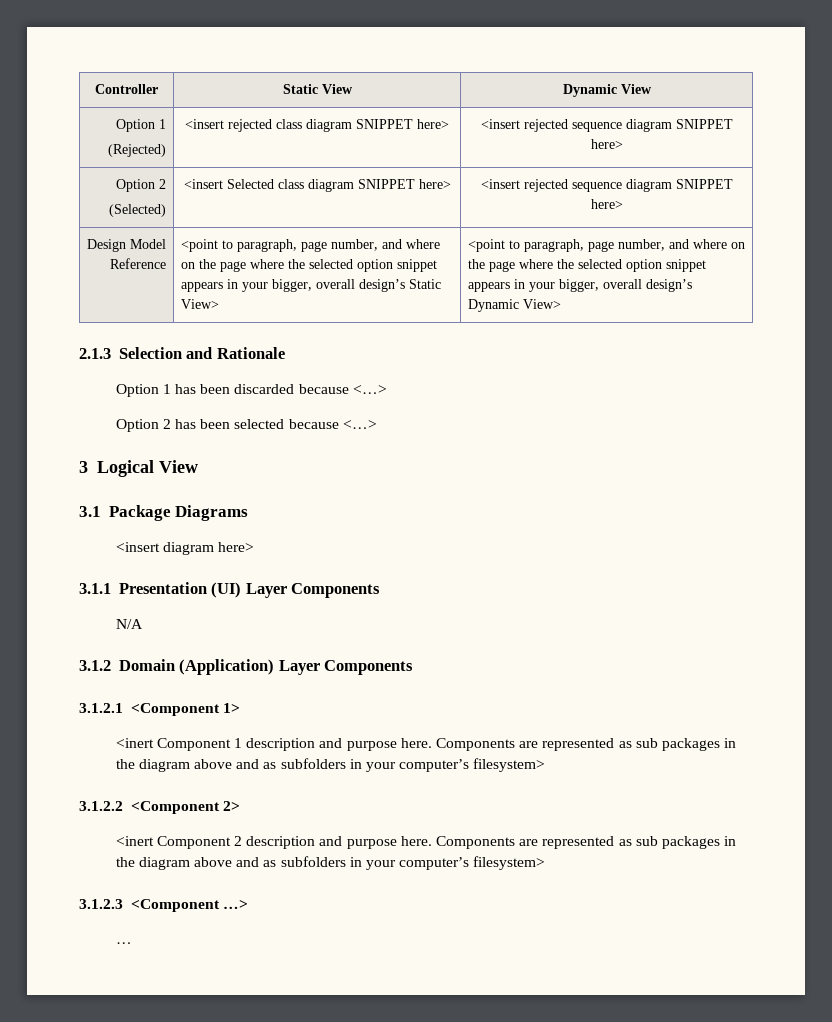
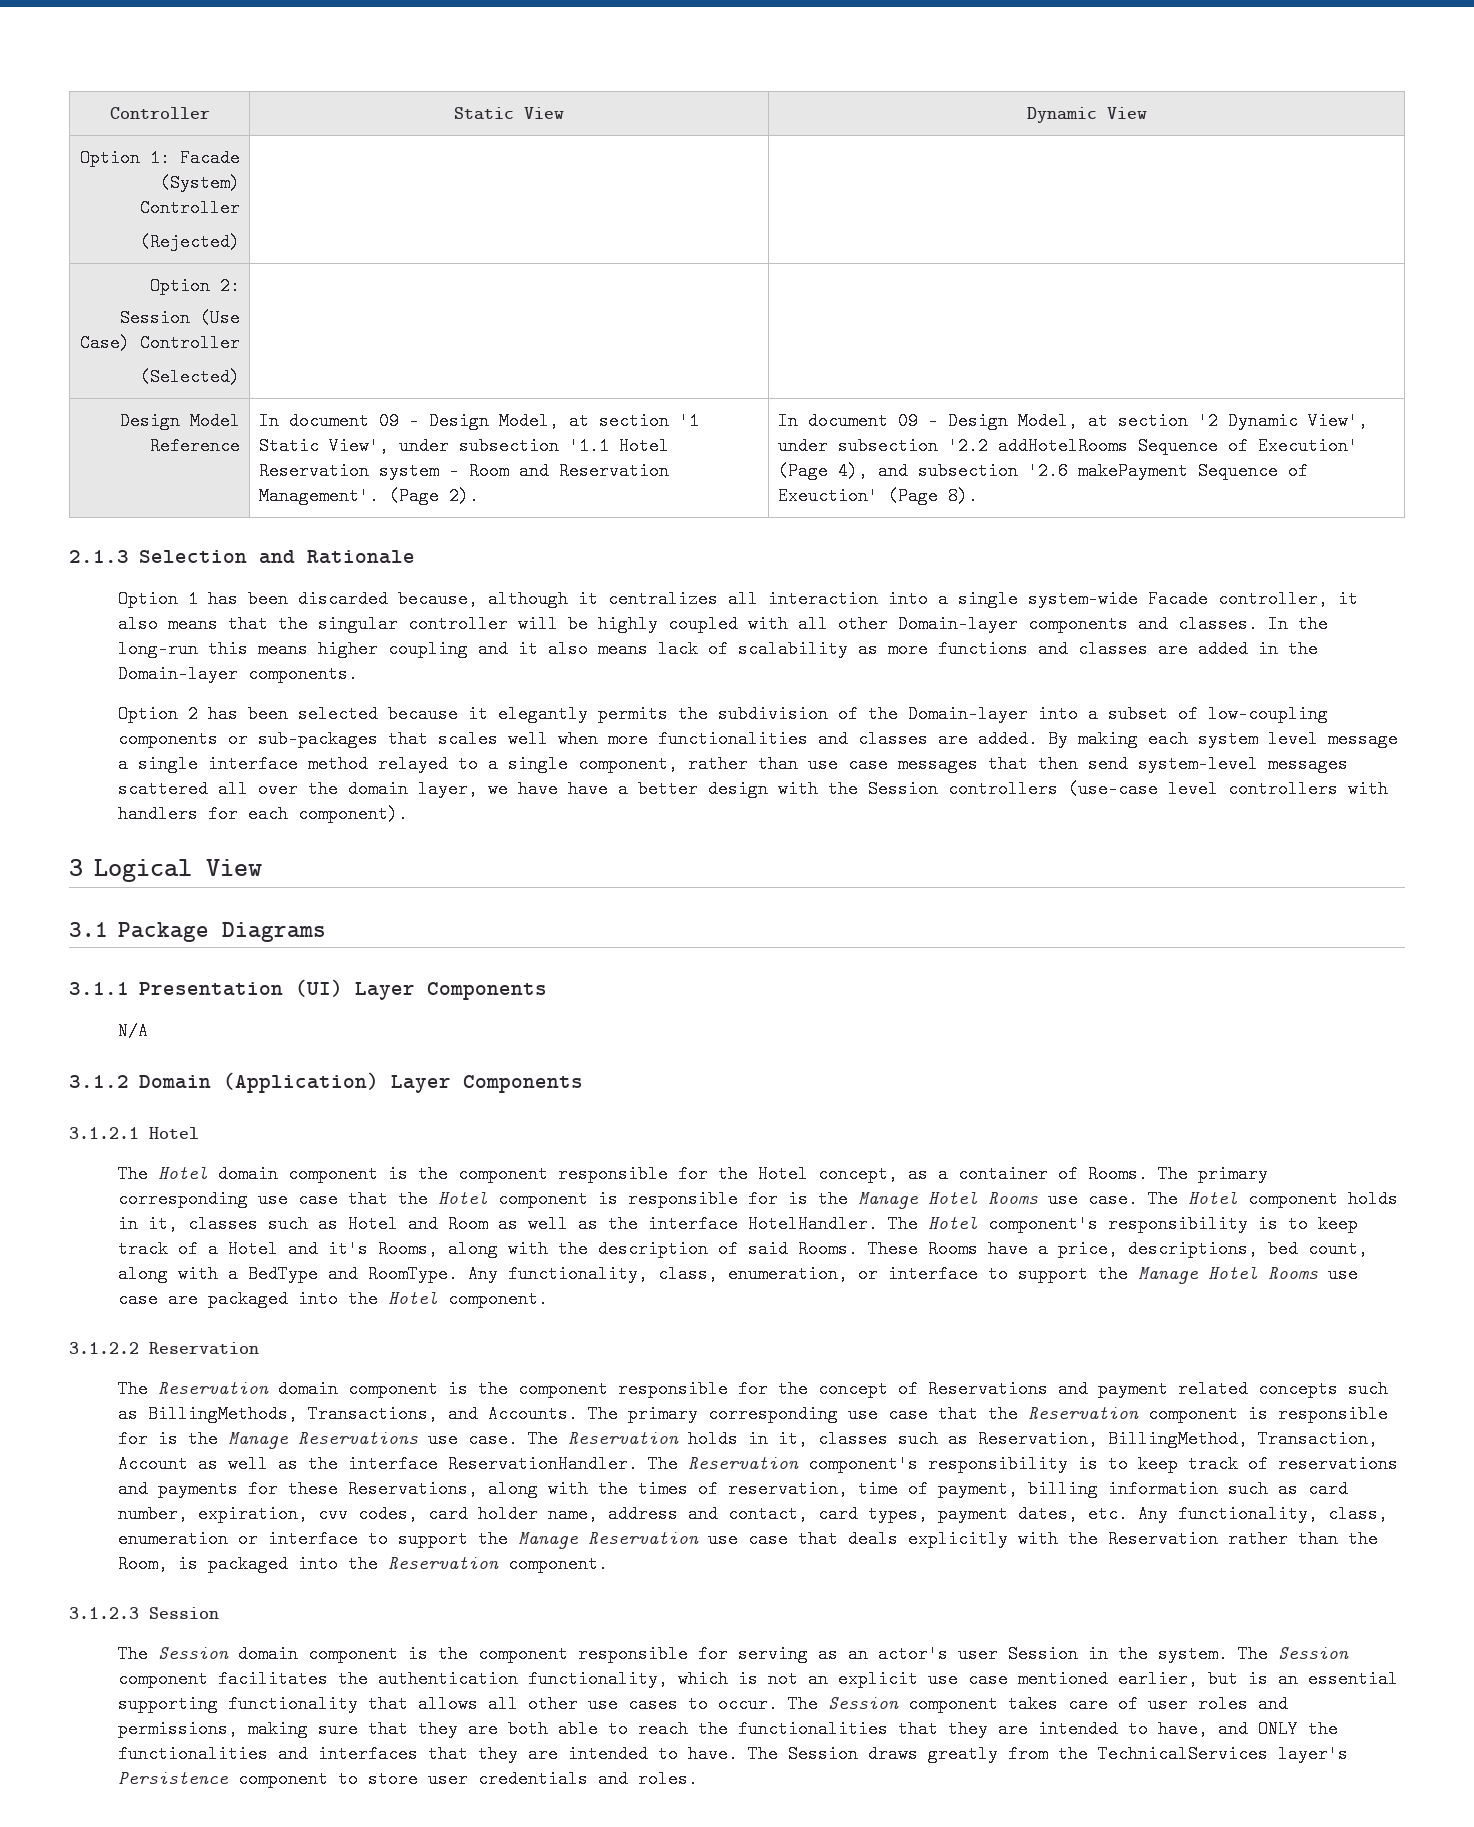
[159,119,167,129] [108,144,167,157] [185,119,449,132] [480,119,733,132] [590,139,623,149] [116,179,167,192] [109,204,167,217] [183,179,451,192] [480,179,733,192] [590,199,623,209] [87,239,167,252] [110,258,167,269] [180,239,440,252] [180,259,437,272] [180,279,441,292] [180,299,219,309] [467,239,745,252] [467,259,706,272] [467,279,692,292] [467,299,561,312] 1 // (Rejected) | <insert rejected class diagram SNIPPET here> | <insert rejected sequence diagram SNIPPET here> // Option 2 // (Selected) | <insert Selected class diagram SNIPPET here> | <insert rejected sequence diagram SNIPPET here> // Design Model Reference | <point to paragraph, page number, and where on the page where the selected option snippet appears in your bigger, overall design’s Static View> | <point to paragraph, page number, and where on the page where the selected option snippet appears in your bigger, overall design’s Dynamic View> -> [149,149,240,167] [159,174,240,192] [139,199,240,217] [139,233,240,251] [149,277,240,295] [119,309,240,327] [79,334,240,352] [139,368,240,386] [119,412,240,430] [149,437,240,455] [259,412,700,430] [259,437,670,455] [259,462,670,480] [259,487,480,505] [778,412,1369,430] [778,437,1359,455] [778,462,1309,480] [778,487,979,505] 1: Facade (System) Controller // (Rejected) | | // Option 2: // Session (Use Case) Controller // (Selected) | | // Design Model Reference | In document 09 - Design Model, at section '1 Static View', under subsection '1.1 Hotel Reservation system - Room and Reservation Management'. (Page 2). | In document 09 - Design Model, at section '2 Dynamic View', under subsection '2.2 addHotelRooms Sequence of Execution' (Page 4), and subsection '2.6 makePayment Sequence of Exeuction' (Page 8).
[298,384,387,394] because <…> -> [398,590,1359,608] [118,615,1329,633] [118,640,1319,658] [118,665,359,683] because, although it centralizes all interaction into a single system-wide Facade controller, it also means that the singular controller will be highly coupled with all other Domain-layer components and classes. In the long-run this means higher coupling and it also means lack of scalability as more functions and classes are added in the Domain-layer components.
[342,420,377,429] <…> -> [468,705,1329,723] [118,730,1399,748] [118,755,1349,773] [118,780,1389,798] [118,805,409,823] it elegantly permits the subdivision of the Domain-layer into a subset of low-coupling components or sub-packages that scales well when more functionalities and classes are added. By making each system level message a single interface method relayed to a single component, rather than use case messages that then send system-level messages scattered all over the domain layer, we have have a better design with the Session controllers (use-case level controllers with handlers for each component).
[115,542,255,555] // <insert diagram here> -> (326, 932) none
[130,703,240,716] [115,738,737,751] [115,758,546,772] [79,801,240,814] [115,836,737,849] [115,856,546,870] [79,899,248,912] [115,942,132,944] <Component 1> // <inert Component 1 description and purpose here. Components are represented as sub packages in the diagram above and as subfolders in your computer’s filesystem> // 3.1.2.2 <Component 2> // <inert Component 2 description and purpose here. Components are represented as sub packages in the diagram above and as subfolders in your computer’s filesystem> // 3.1.2.3 <Component …> // … -> [148,1127,199,1139] [118,1165,1269,1183] [118,1190,1399,1209] [118,1215,1359,1233] [118,1240,1369,1258] [118,1265,1359,1284] [118,1290,549,1308] [69,1342,259,1355] [118,1380,1389,1398] [118,1405,1389,1423] [118,1430,1379,1449] [118,1455,1399,1473] [118,1480,1349,1498] [118,1505,1389,1523] [118,1530,1379,1549] [118,1555,609,1573] [69,1607,219,1619] [118,1645,1350,1663] [118,1670,1399,1688] [118,1695,1289,1713] [118,1720,1339,1738] [118,1745,1349,1763] [118,1770,699,1788] Hotel // The Hotel domain component is the component responsible for the Hotel concept, as a container of Rooms. The primary corresponding use case that the Hotel component is responsible for is the Manage Hotel Rooms use case. The Hotel component holds in it, classes such as Hotel and Room as well as the interface HotelHandler. The Hotel component's responsibility is to keep track of a Hotel and it's Rooms, along with the description of said Rooms. These Rooms have a price, descriptions, bed count, along with a BedType and RoomType. Any functionality, class, enumeration, or interface to support the Manage Hotel Rooms use case are packaged into the Hotel component. // 3.1.2.2 Reservation // The Reservation domain component is the component responsible for the concept of Reservations and payment related concepts such as BillingMethods, Transactions, and Accounts. The primary corresponding use case that the Reservation component is responsible for is the Manage Reservations use case. The Reservation holds in it, classes such as Reservation, BillingMethod, Transaction, Account as well as the interface ReservationHandler. The Reservation component's responsibility is to keep track of reservations and payments for these Reservations, along with the times of reservation, time of payment, billing information such as card number, expiration, cvv codes, card holder name, address and contact, card types, payment dates, etc. Any functionality, class, enumeration or interface to support the Manage Reservation use case that deals explicitly with the Reservation rather than the Room, is packaged into the Reservation component. // 3.1.2.3 Session // The Session domain component is the component responsible for serving as an actor's user Session in the system. The Session component facilitates the authentication functionality, which is not an explicit use case mentioned earlier, but is an essential supporting functionality that allows all other use cases to occur. The Session component takes care of user roles and permissions, making sure that they are both able to reach the functionalities that they are intended to have, and ONLY the functionalities and interfaces that they are intended to have. The Session draws greatly from the TechnicalServices layer's Persistence component to store user credentials and roles.

